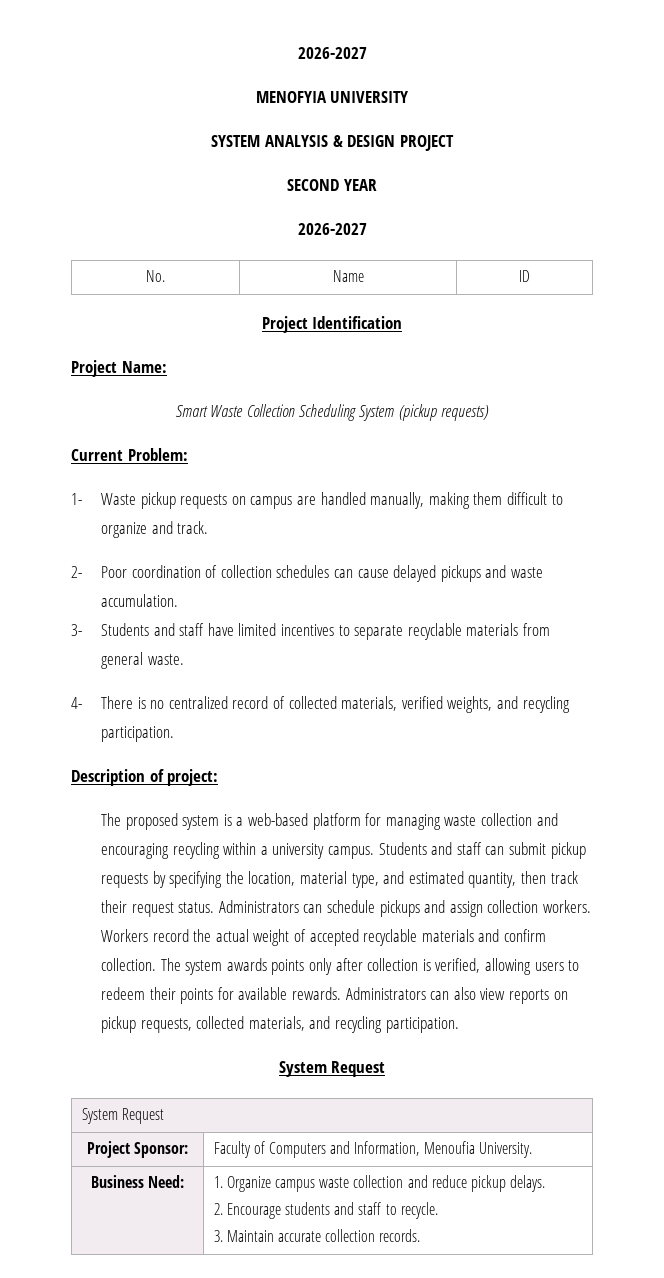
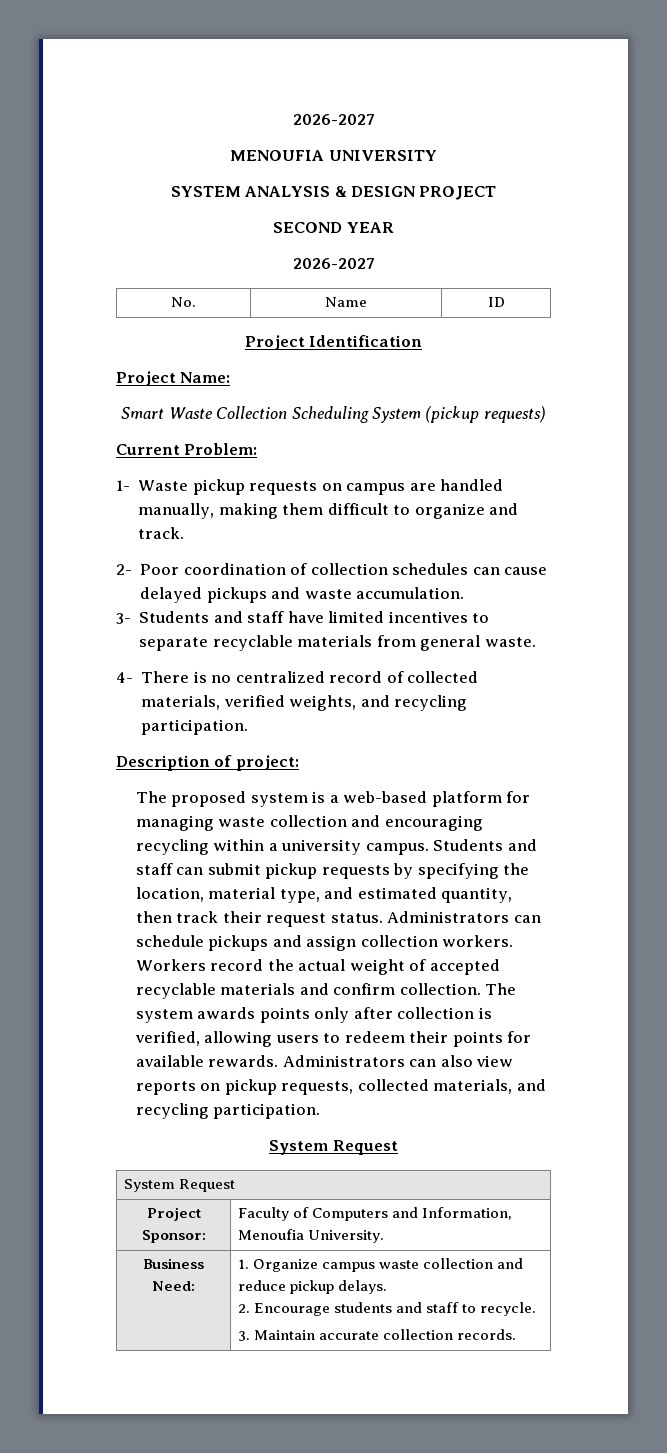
[297,47,367,59] [255,91,327,103] 2026-2027 // MENOFYIA -> [292,114,375,125] [230,150,325,161] 2026-2027 // MENOUFIA

